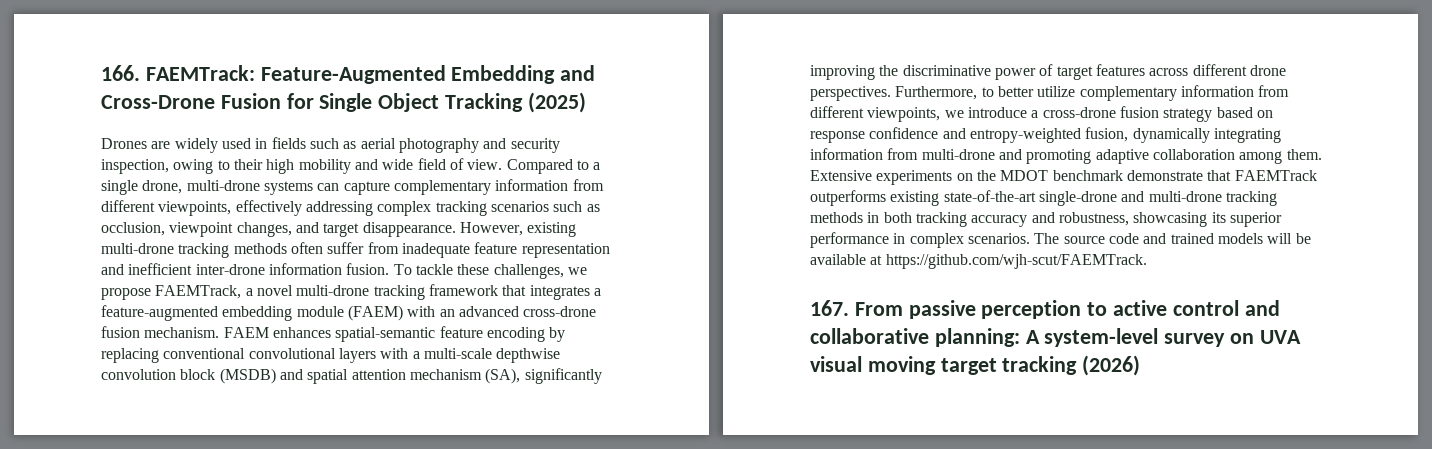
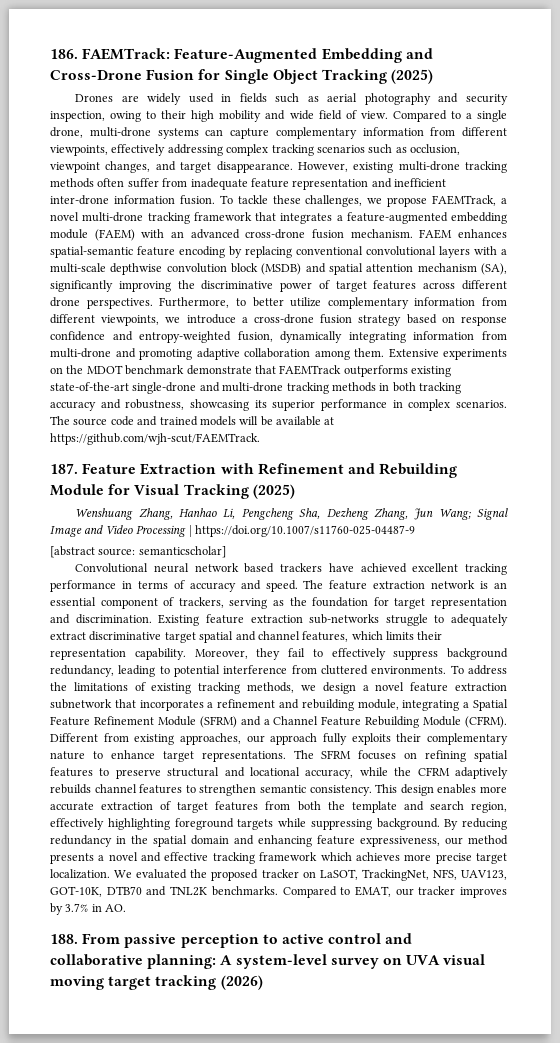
[101,65,140,81] 166. -> [50,49,78,59] 186.
[810,300,849,316] 167. -> [50,463,458,478] [50,484,295,499] [75,508,509,520] [50,525,415,537] [50,546,226,558] [75,563,507,575] [50,580,508,592] [50,597,508,609] [50,614,508,626] [50,631,443,643] [50,648,508,660] [50,665,507,677] [50,682,507,694] [50,699,509,711] [50,716,507,728] [50,733,509,745] [50,750,508,762] [50,767,508,779] [50,784,508,796] [50,801,507,813] [50,818,507,830] [50,835,508,847] [50,852,508,864] [50,869,508,881] [50,886,507,898] [50,903,127,915] [50,934,78,944] 187. Feature Extraction with Refinement and Rebuilding Module for Visual Tracking (2025) // Wenshuang Zhang, Hanhao Li, Pengcheng Sha, Dezheng Zhang, Jun Wang; Signal Image and Video Processing | https://doi.org/10.1007/s11760-025-04487-9 // [abstract source: semanticscholar] // Convolutional neural network based trackers have achieved excellent tracking performance in terms of accuracy and speed. The feature extraction network is an essential component of trackers, serving as the foundation for target representation and discrimination. Existing feature extraction sub-networks struggle to adequately extract discriminative target spatial and channel features, which limits their representation capability. Moreover, they fail to effectively suppress background redundancy, leading to potential interference from cluttered environments. To address the limitations of existing tracking methods, we design a novel feature extraction subnetwork that incorporates a refinement and rebuilding module, integrating a Spatial Feature Refinement Module (SFRM) and a Channel Feature Rebuilding Module (CFRM). Different from existing approaches, our approach fully exploits their complementary nature to enhance target representations. The SFRM focuses on refining spatial features to preserve structural and locational accuracy, while the CFRM adaptively rebuilds channel features to strengthen semantic consistency. This design enables more accurate extraction of target features from both the template and search region, effectively highlighting foreground targets while suppressing background. By reducing redundancy in the spatial domain and enhancing feature expressiveness, our method presents a novel and effective tracking framework which achieves more precise target localization. We evaluated the proposed tracker on LaSOT, TrackingNet, NFS, UAV123, GOT-10K, DTB70 and TNL2K benchmarks. Compared to EMAT, our tracker improves by 3.7% in AO. // 188.

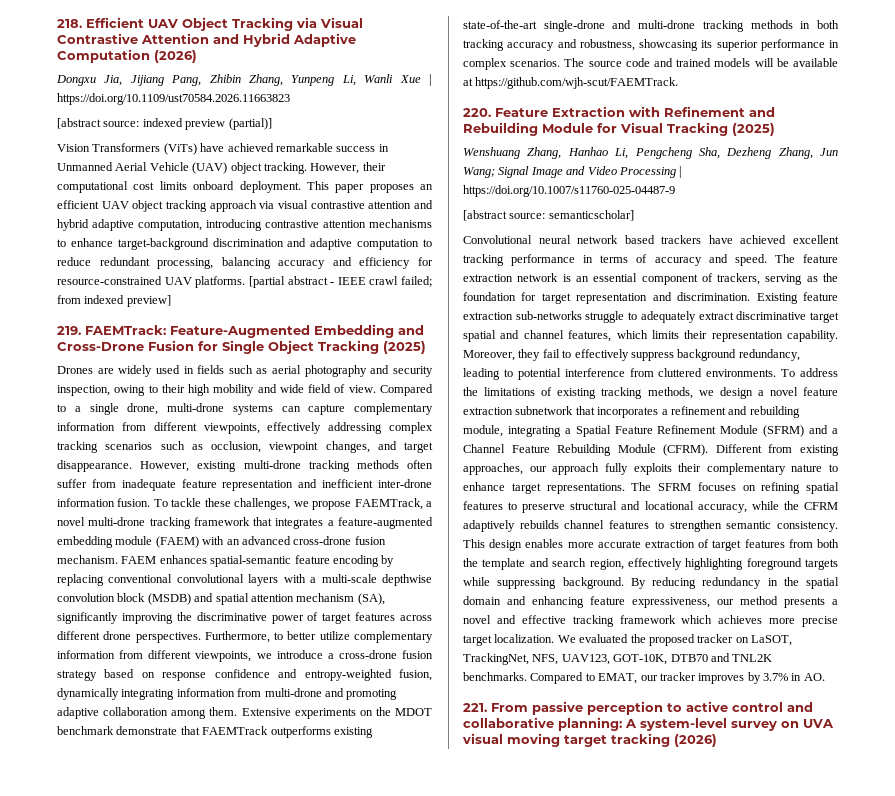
[50,49,78,59] 186. -> [57,17,363,31] [57,33,356,47] [57,49,197,63] [56,74,432,86] [57,93,290,105] [57,118,272,130] [57,143,389,155] [57,162,386,174] [57,181,433,193] [57,200,433,212] [57,219,432,231] [57,238,432,250] [57,257,433,269] [57,276,432,288] [57,295,171,307] [57,326,81,335] 218. Efficient UAV Object Tracking via Visual Contrastive Attention and Hybrid Adaptive Computation (2026) // Dongxu Jia, Jijiang Pang, Zhibin Zhang, Yunpeng Li, Wanli Xue | https://doi.org/10.1109/ust70584.2026.11663823 // [abstract source: indexed preview (partial)] // Vision Transformers (ViTs) have achieved remarkable success in Unmanned Aerial Vehicle (UAV) object tracking. However, their computational cost limits onboard deployment. This paper proposes an efficient UAV object tracking approach via visual contrastive attention and hybrid adaptive computation, introducing contrastive attention mechanisms to enhance target-background discrimination and adaptive computation to reduce redundant processing, balancing accuracy and efficiency for resource-constrained UAV platforms. [partial abstract - IEEE crawl failed; from indexed preview] // 219.
[50,463,78,474] 187. -> [463,108,491,117] 220.
[50,934,78,944] 188. -> [463,703,487,712] 221.

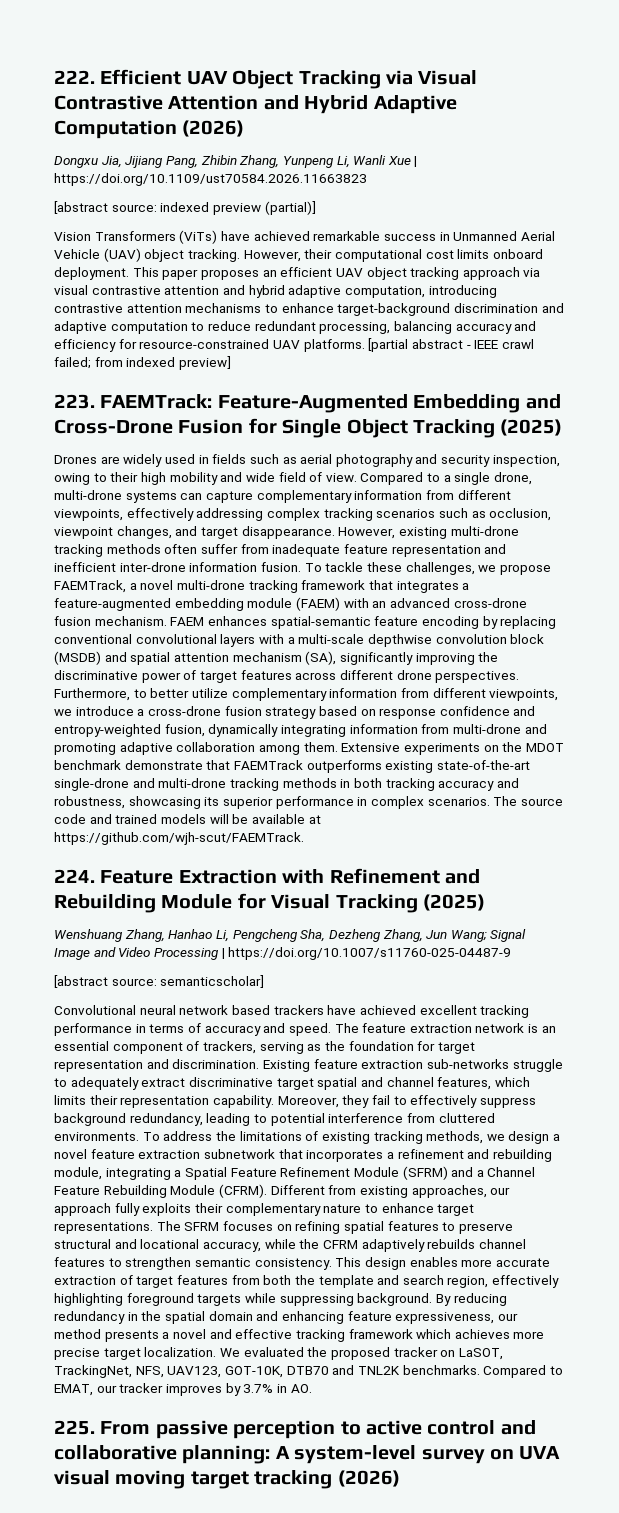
[57,19,82,28] 218. -> [54,70,95,84] 222.
[57,326,81,335] 219. -> [54,394,95,409] 223.
[463,108,491,117] 220. -> [54,869,95,883] 224.
[463,703,487,712] 221. -> [54,1420,95,1435] 225.

